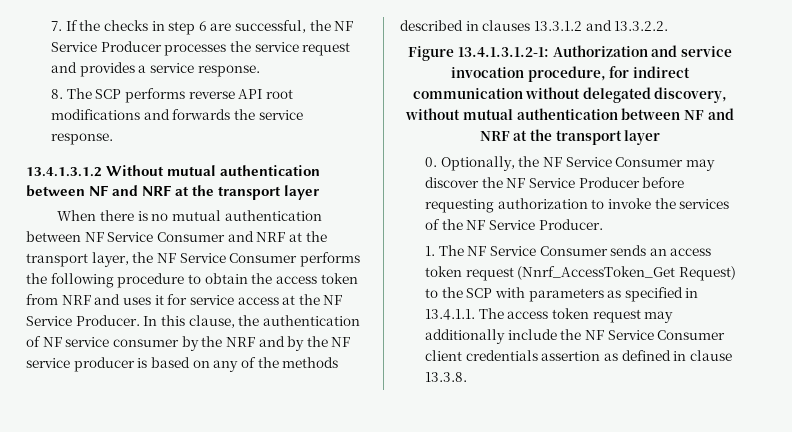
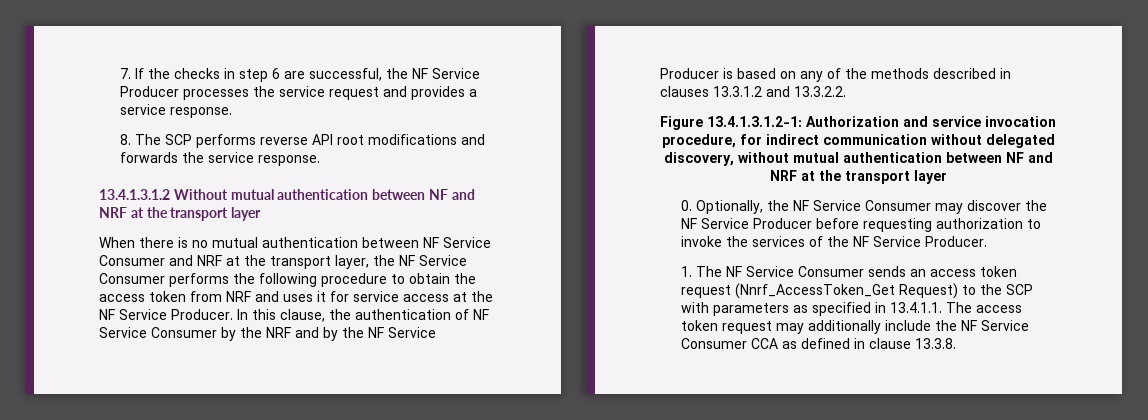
[65,337,179,347] service consumer -> [99,327,217,338] Service Consumer
[26,357,135,372] service producer -> [388,327,436,338] [660,68,719,79] Service Producer
[424,350,601,361] client credentials assertion -> [750,338,778,349] CCA

